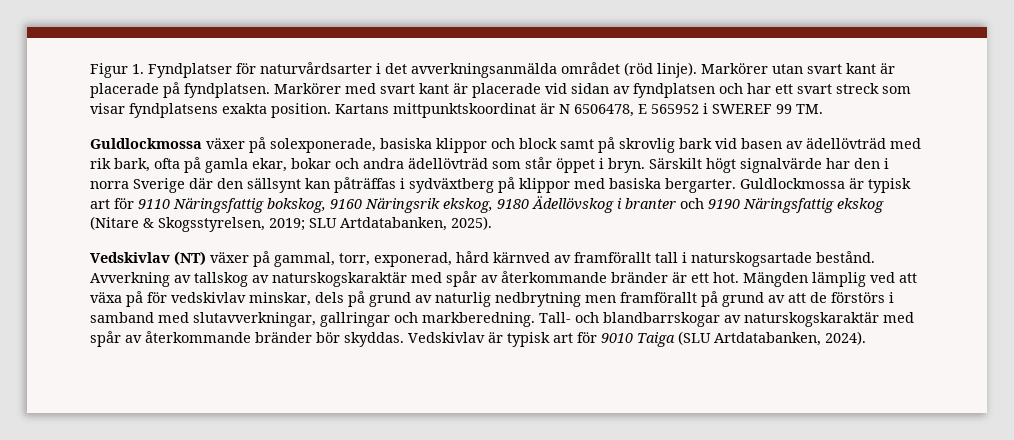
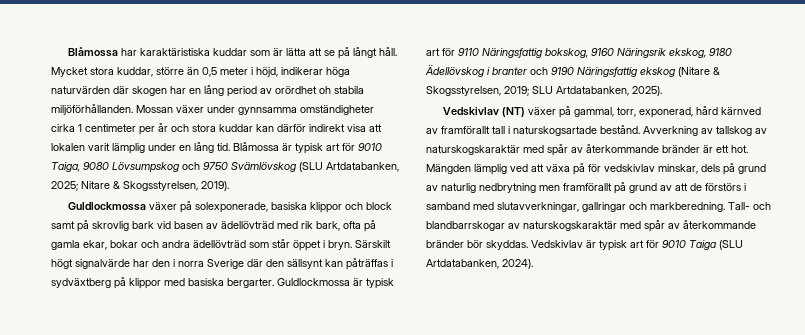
[90,62,895,78] [90,82,911,98] [90,103,823,118] Figur 1. Fyndplatser för naturvårdsarter i det avverkningsanmälda området (röd linje). Markörer utan svart kant är placerade på fyndplatsen. Markörer med svart kant är placerade vid sidan av fyndplatsen och har ett svart streck som visar fyndplatsens exakta position. Kartans mittpunktskoordinat är N 6506478, E 565952 i SWEREF 99 TM. -> [68,47,398,59] [51,67,350,77] [51,85,364,97] [51,104,374,115] [51,123,382,135] [51,142,382,154] [51,162,399,173] [51,181,229,191] Blåmossa har karaktäristiska kuddar som är lätta att se på långt håll. Mycket stora kuddar, större än 0,5 meter i höjd, indikerar höga naturvärden där skogen har en lång period av orördhet oh stabila miljöförhållanden. Mossan växer under gynnsamma omständigheter cirka 1 centimeter per år och stora kuddar kan därför indirekt visa att lokalen varit lämplig under en lång tid. Blåmossa är typisk art för 9010 Taiga, 9080 Lövsumpskog och 9750 Svämlövskog (SLU Artdatabanken, 2025; Nitare & Skogsstyrelsen, 2019).

